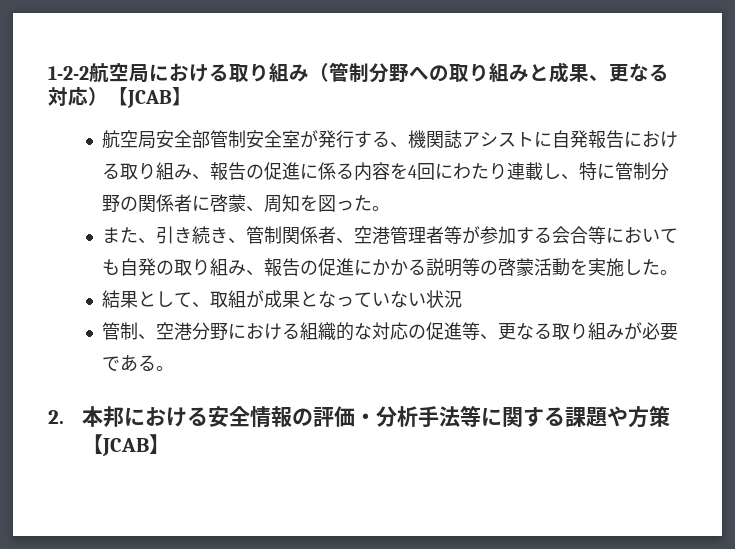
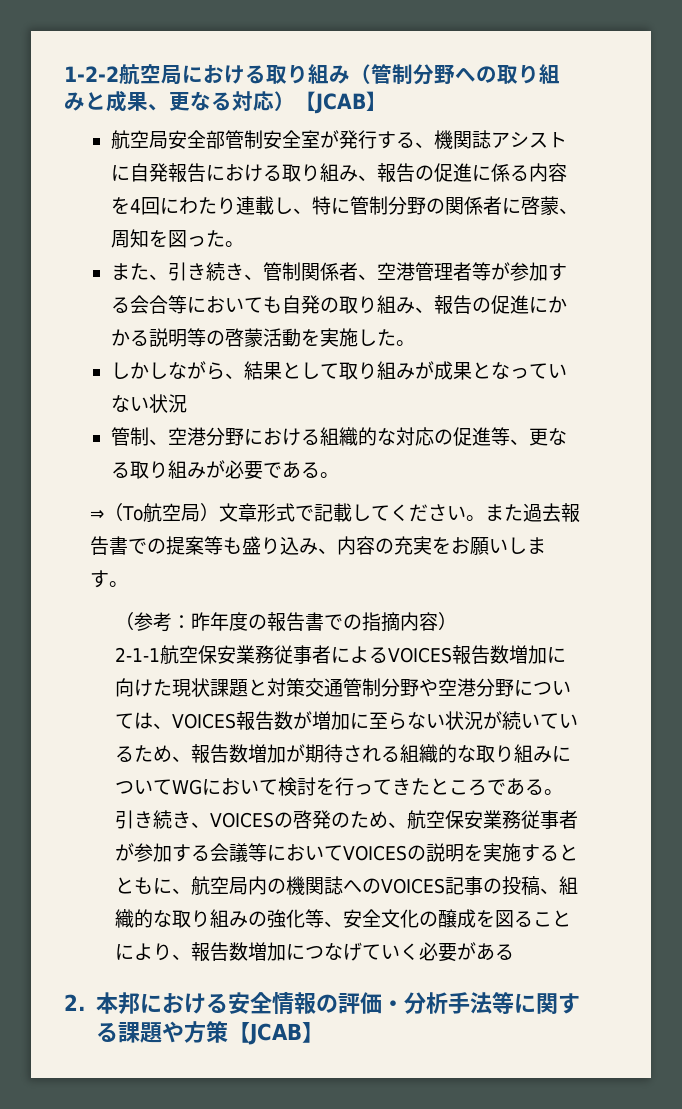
(679, 272) none -> [110,361,244,380] しかしながら、
[192,290,247,308] 、取組 -> [338,361,415,380] 取り組み
(175, 368) none -> [89,503,580,523] [89,536,546,555] [89,570,128,588] [115,612,458,632] [115,645,567,665] [115,678,572,697] [115,711,579,731] [115,744,572,764] [115,777,564,796] [115,810,579,829] [115,843,579,862] [115,876,579,896] [115,909,572,928] [115,942,515,962] // ⇒（To航空局）文章形式で記載してください。また過去報告書での提案等も盛り込み、内容の充実をお願いします。 // （参考：昨年度の報告書での指摘内容） // 2-1-1航空保安業務従事者によるVOICES報告数増加に向けた現状課題と対策交通管制分野や空港分野については、VOICES報告数が増加に至らない状況が続いているため、報告数増加が期待される組織的な取り組みについてWGにおいて検討を行ってきたところである。引き続き、VOICESの啓発のため、航空保安業務従事者が参加する会議等においてVOICESの説明を実施するとともに、航空局内の機関誌へのVOICES記事の投稿、組織的な取り組みの強化等、安全文化の醸成を図ることにより、報告数増加につなげていく必要がある

